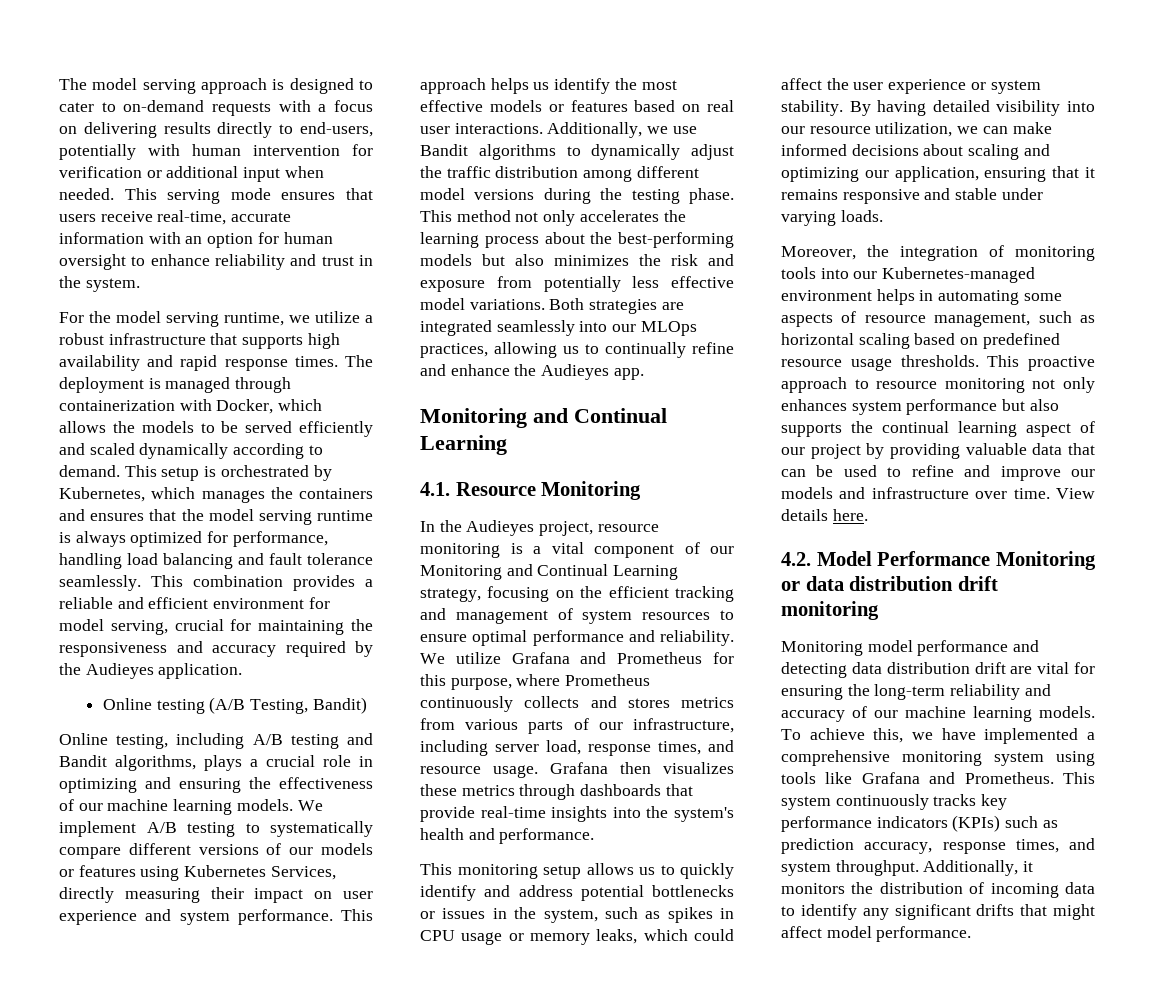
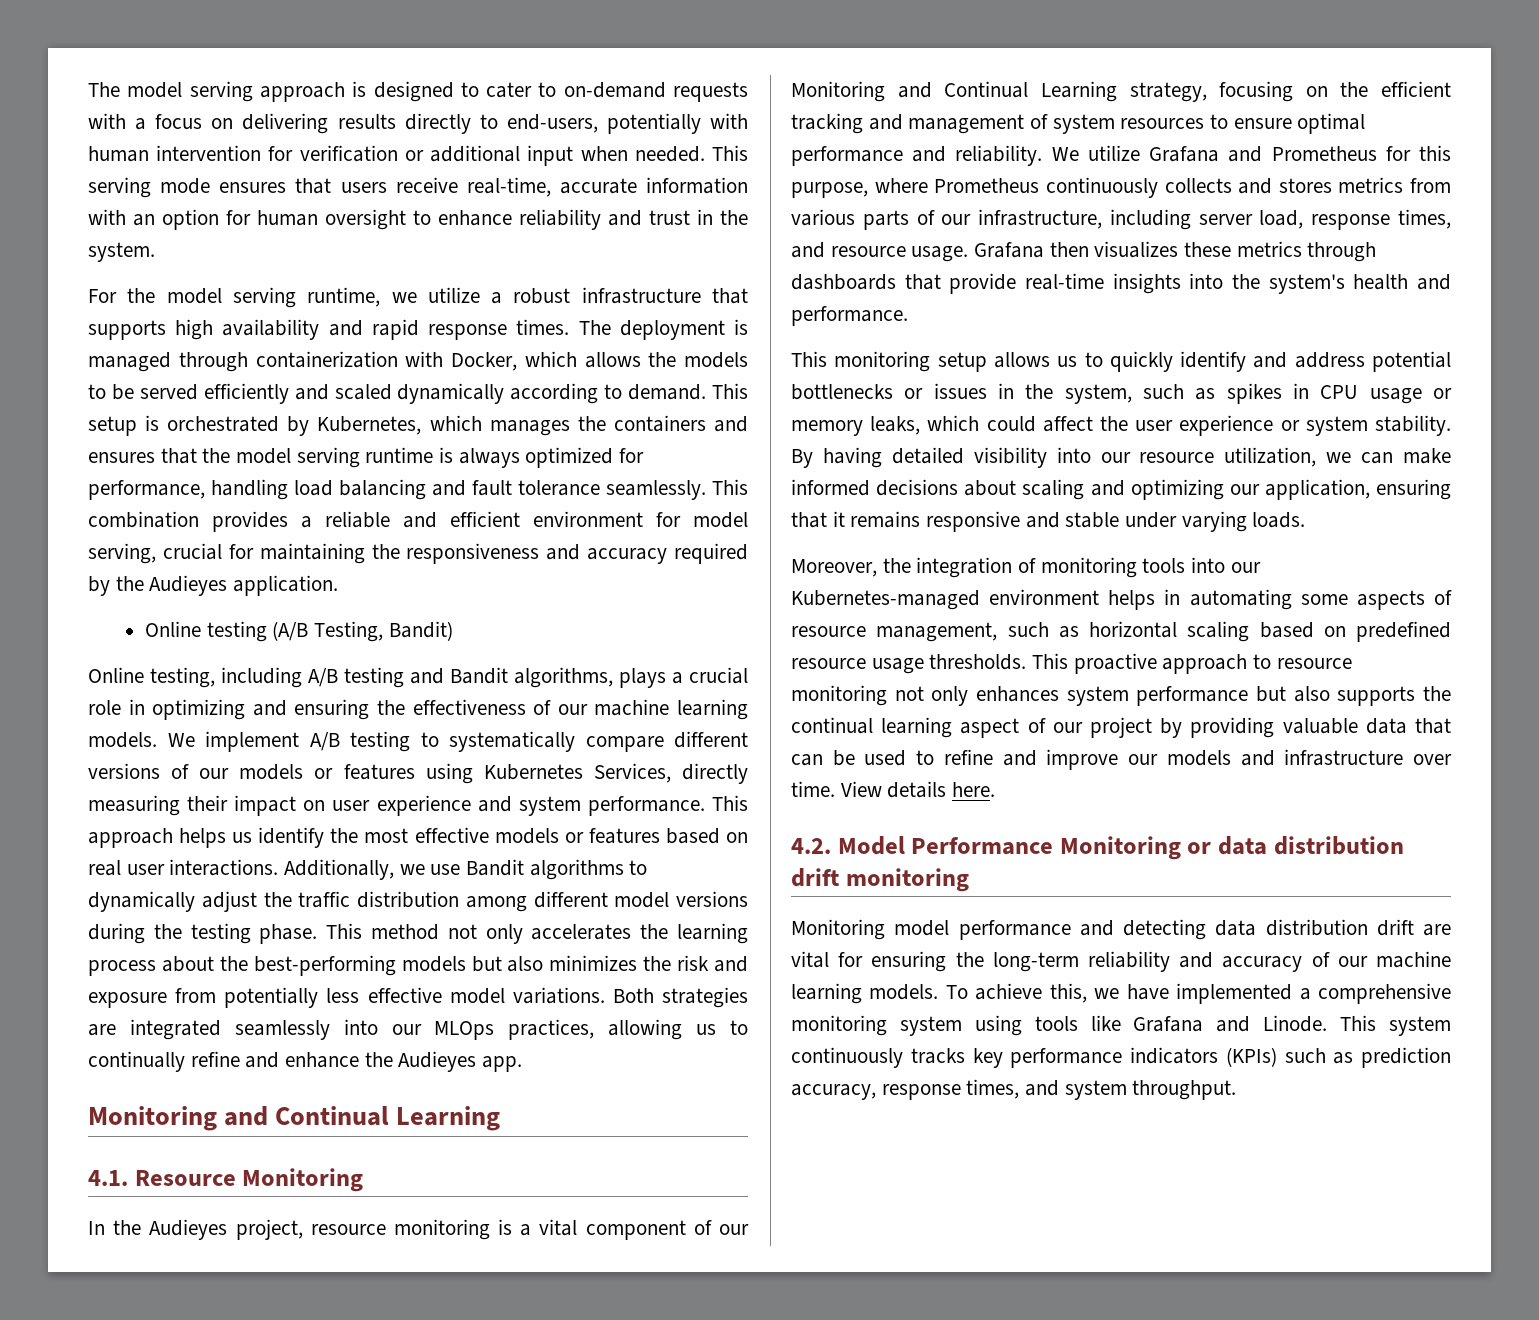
[964,772,1054,784] Prometheus. -> [1263,1015,1328,1032] Linode.
[923,860,1034,876] [781,882,1095,898] [781,904,1095,920] [781,926,972,942] Additionally, it monitors the distribution of incoming data to identify any significant drifts that might affect model performance. -> (1237, 1090) none

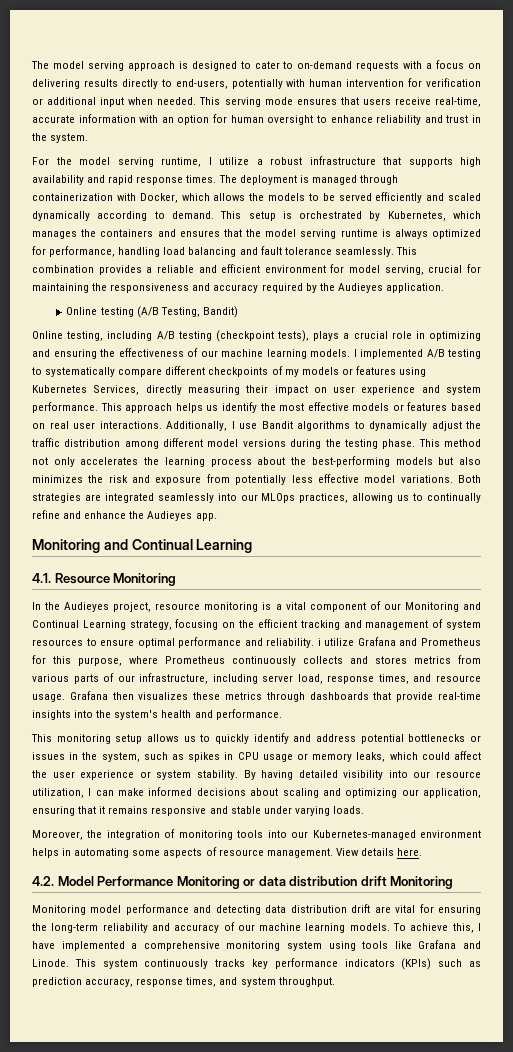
[391,292,417,303] we -> [208,157,212,165] I
[410,667,613,688] and Bandit algorithms, -> [215,330,309,342] (checkpoint tests),
[167,731,299,752] We implement -> [353,349,423,359] I implemented
[88,763,230,779] versions of our -> [208,366,299,377] checkpoints of my
[399,864,425,875] we -> [231,421,235,429] I
[1051,147,1079,161] We -> [317,638,321,646] i
[1326,452,1352,463] we -> [88,788,92,796] I
[876,621,1451,642] [791,653,1352,674] [791,685,1451,706] [791,717,1451,738] [791,749,1452,770] [791,781,835,797] management, such as horizontal scaling based on predefined resource usage thresholds. This proactive approach to resource monitoring not only enhances system performance but also supports the continual learning aspect of our project by providing valuable data that can be used to refine and improve our models and infrastructure over time. -> [266,848,333,858] management.
[845,868,969,892] monitoring -> [390,876,454,889] Monitoring
[1094,988,1120,999] we -> [478,923,482,931] I

